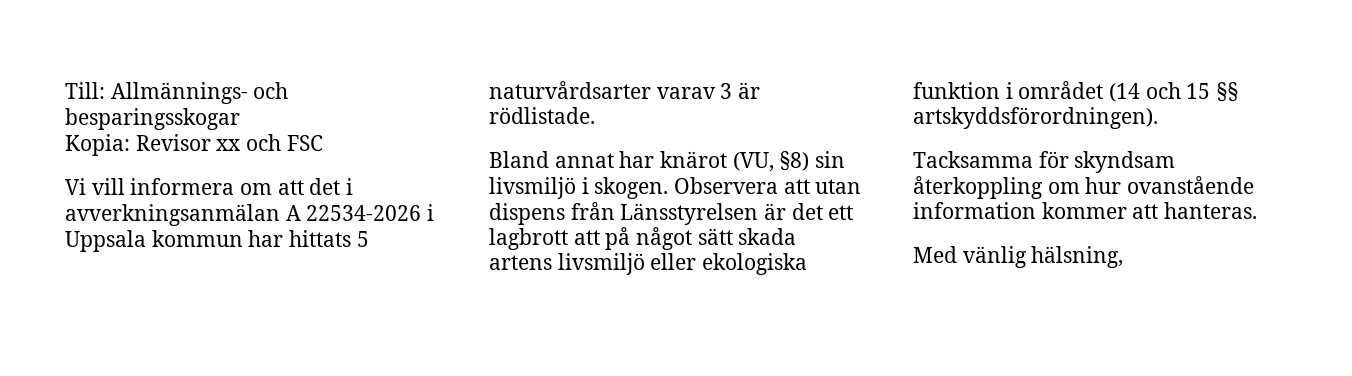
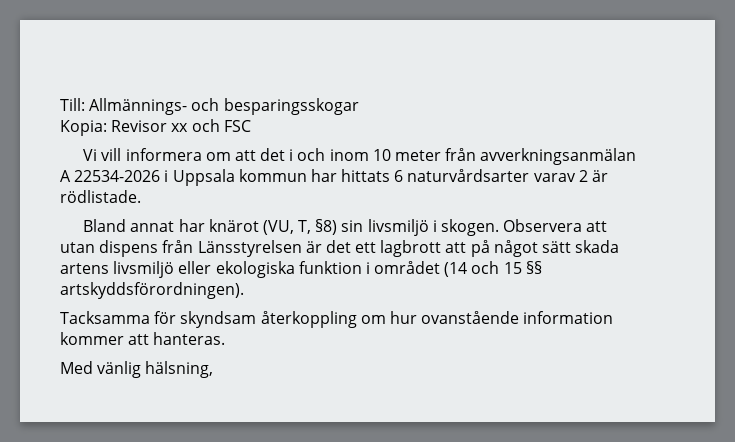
(354, 186) none -> [297,148,477,161] och inom 10 meter från
[356,231,369,247] 5 -> [394,170,404,182] 6
[720,83,733,99] 3 -> [578,170,588,182] 2
(774, 162) none -> [298,220,312,234] T,

